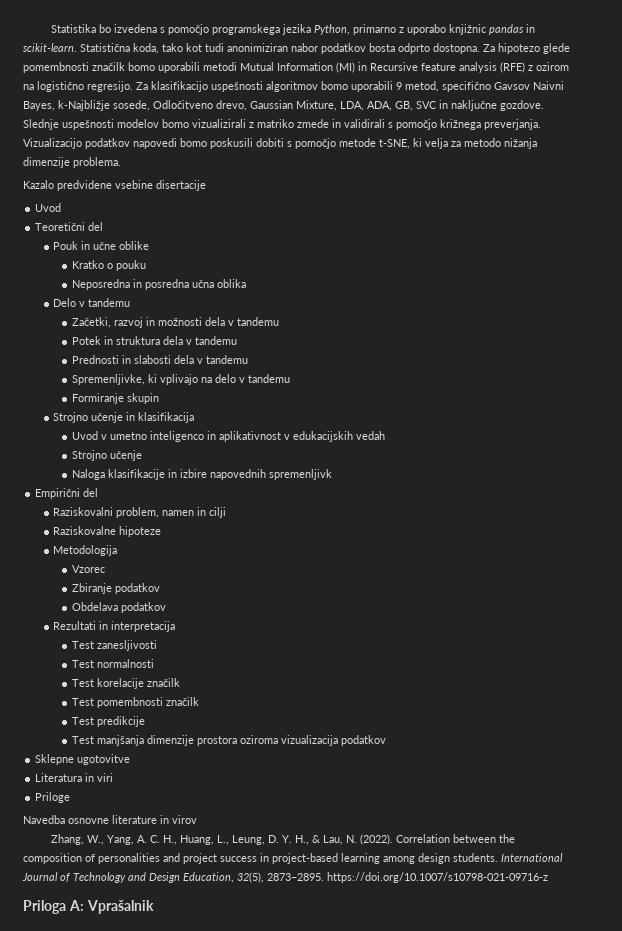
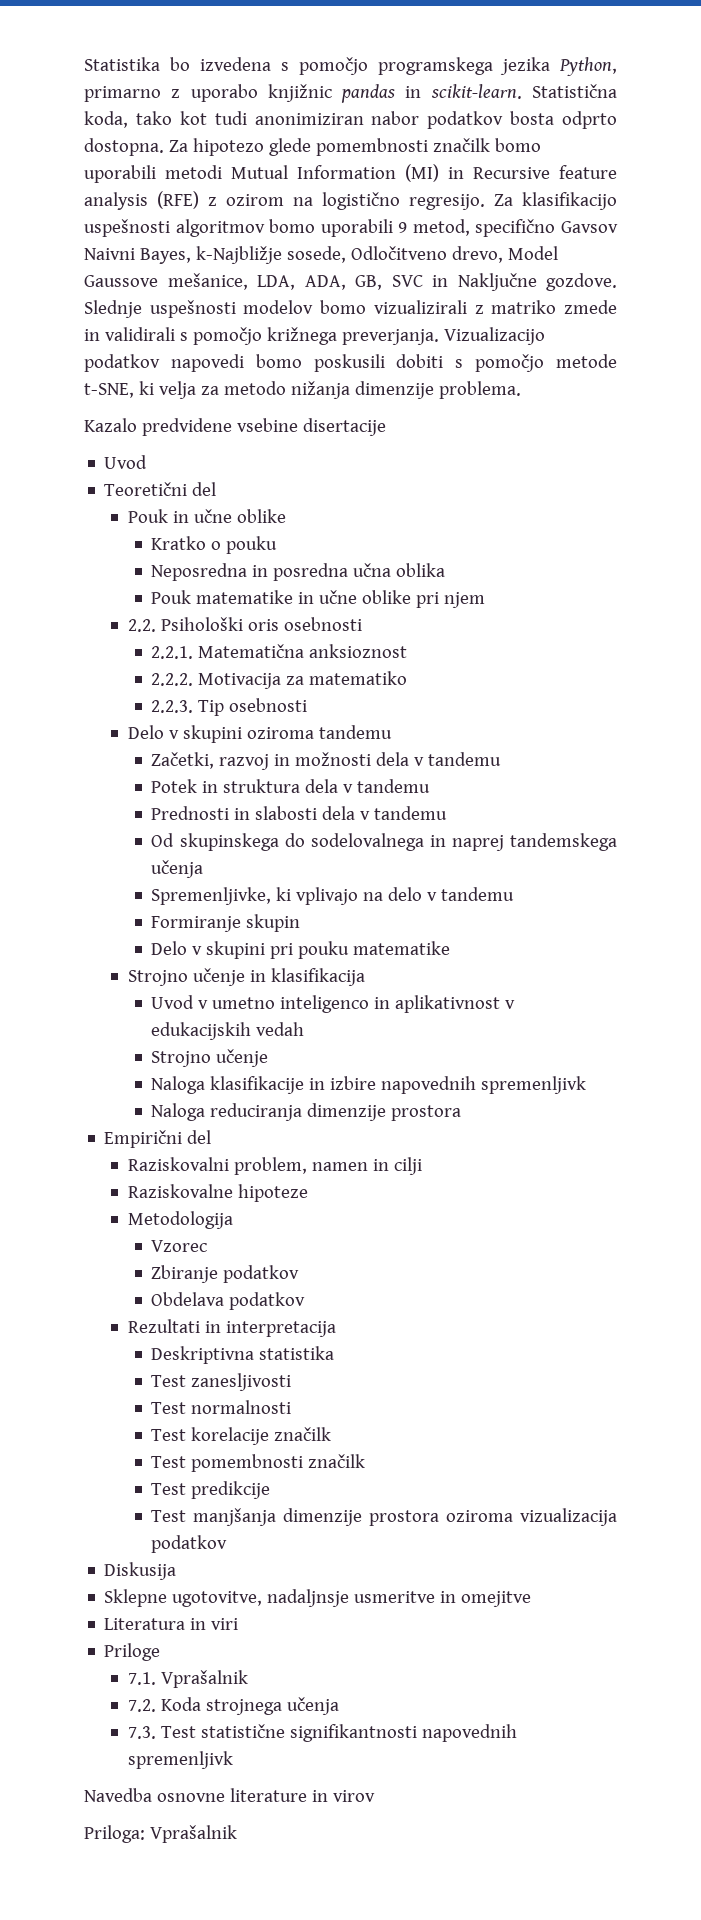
[250,100,337,111] Gaussian Mixture, -> [507,246,558,260] [84,273,248,290] Model Gaussove mešanice,
[451,100,497,111] naključne -> [457,273,537,291] Naključne
[53,298,86,307] // Delo v -> [151,590,486,608] [127,617,362,632] [151,644,408,659] [151,671,408,689] [151,698,308,716] [127,725,314,743] // Pouk matematike in učne oblike pri njem // 2.2. Psihološki oris osebnosti // 2.2.1. Matematična anksioznost // 2.2.2. Motivacija za matematiko // 2.2.3. Tip osebnosti // Delo v skupini oziroma
(248, 359) none -> [151,833,617,851] [151,860,204,878] // Od skupinskega do sodelovalnega in naprej tandemskega učenja
(159, 398) none -> [151,941,451,959] // Delo v skupini pri pouku matematike
(332, 474) none -> [151,1103,462,1121] // Naloga reduciranja dimenzije prostora
(176, 626) none -> [151,1346,335,1364] // Deskriptivna statistika
(386, 740) none -> [104,1562,177,1580] // Diskusija
[77,754,131,765] ugotovitve -> [172,1589,532,1607] ugotovitve, nadaljnsje usmeritve in omejitve
(71, 797) none -> [127,1670,248,1688] [127,1697,339,1715] [127,1724,517,1742] [127,1751,233,1769] // 7.1. Vprašalnik // 7.2. Koda strojnega učenja // 7.3. Test statistične signifikantnosti napovednih spremenljivk
[50,834,515,845] [23,853,563,864] [22,872,548,883] [23,900,84,914] Zhang, W., Yang, A. C. H., Huang, L., Leung, D. Y. H., & Lau, N. (2022). Correlation between the composition of personalities and project success in project-based learning among design students. International Journal of Technology and Design Education, 32(5), 2873–2895. https://doi.org/10.1007/s10798-021-09716-z // Priloga A: -> [84,1825,145,1843] Priloga:

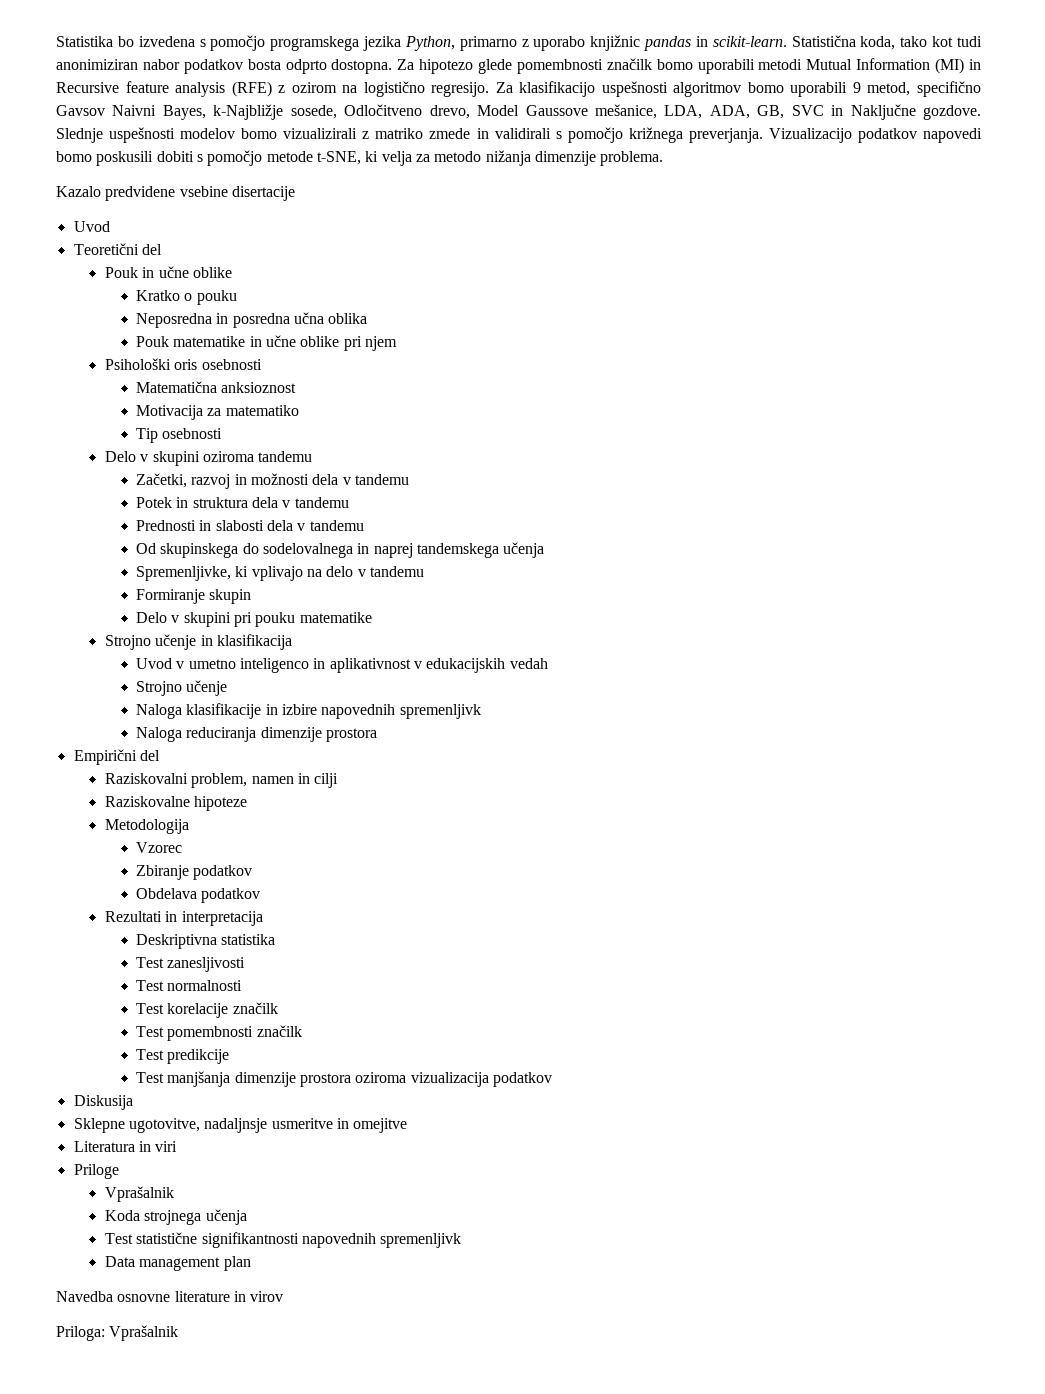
[127,619,156,632] 2.2. -> (398, 343) none
[151,646,194,659] 2.2.1. -> (262, 364) none
[151,673,194,686] 2.2.2. -> (297, 387) none
[151,700,194,713] 2.2.3. -> (299, 410) none
[127,1672,156,1685] 7.1. -> (119, 1171) none
[127,1699,156,1712] 7.2. -> (174, 1194) none
[127,1726,156,1739] 7.3. -> (247, 1217) none
(233, 1760) none -> [104,1256,251,1271] // Data management plan

